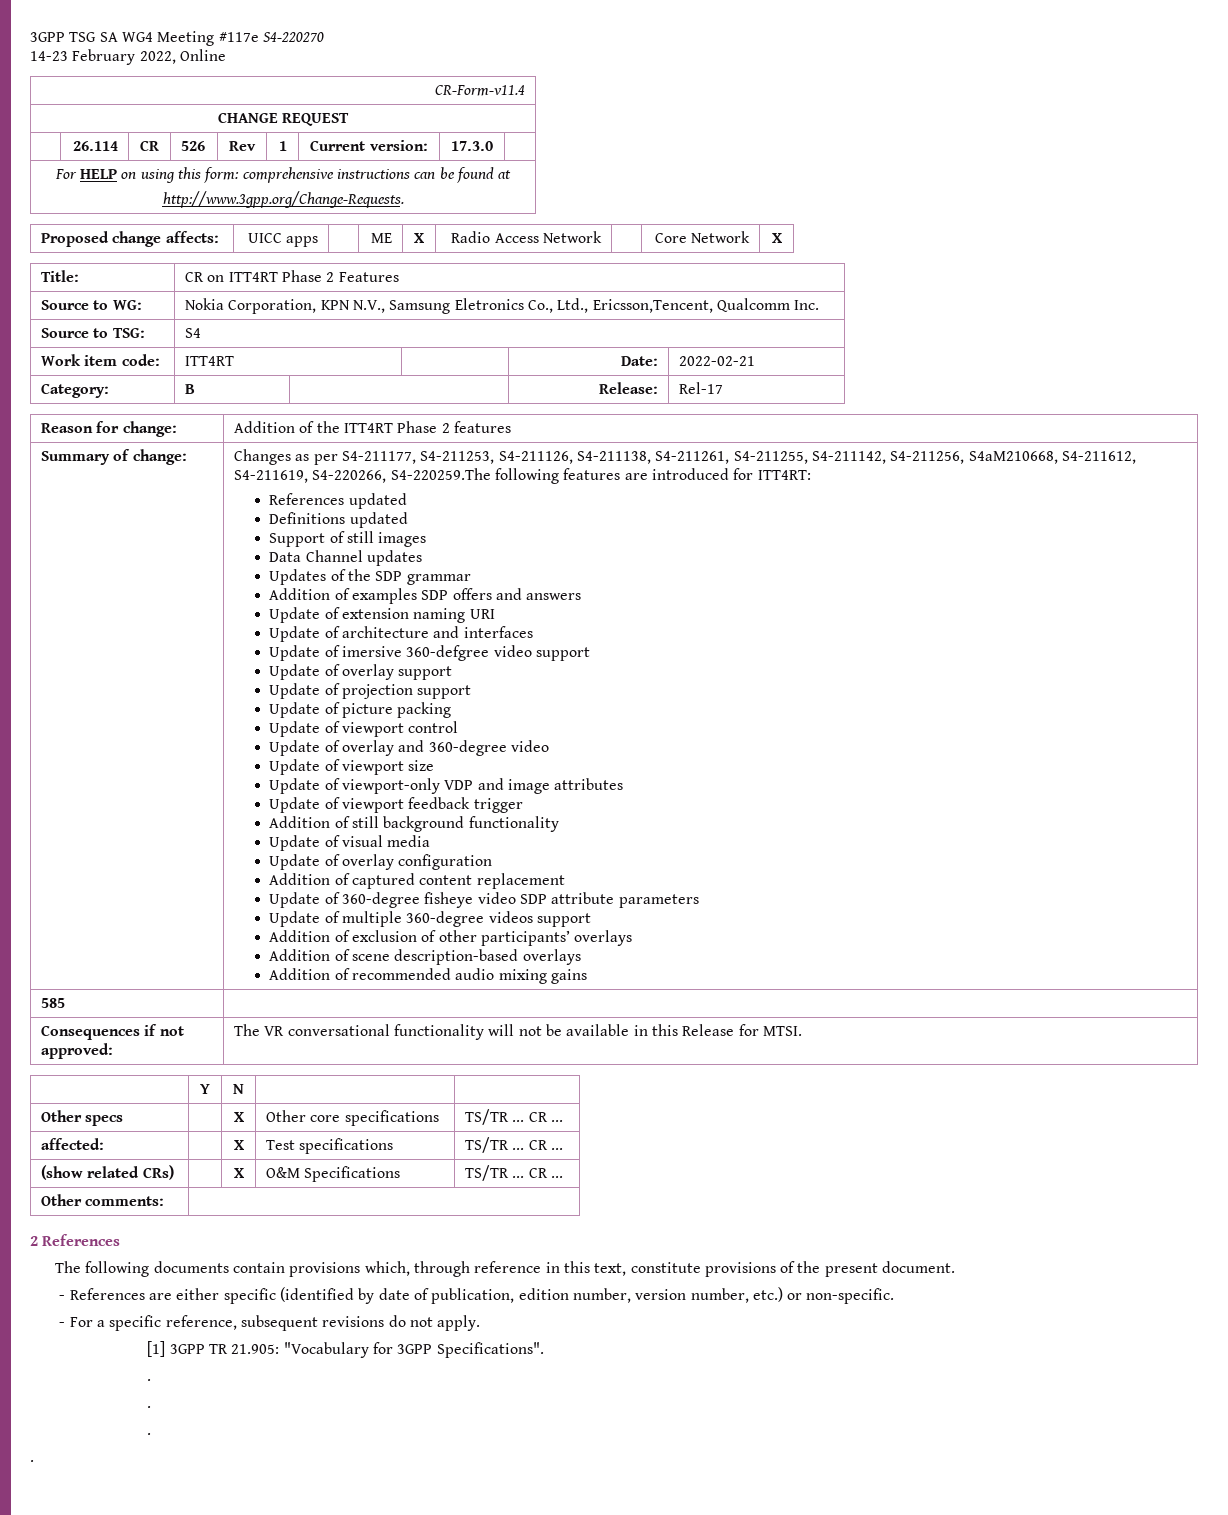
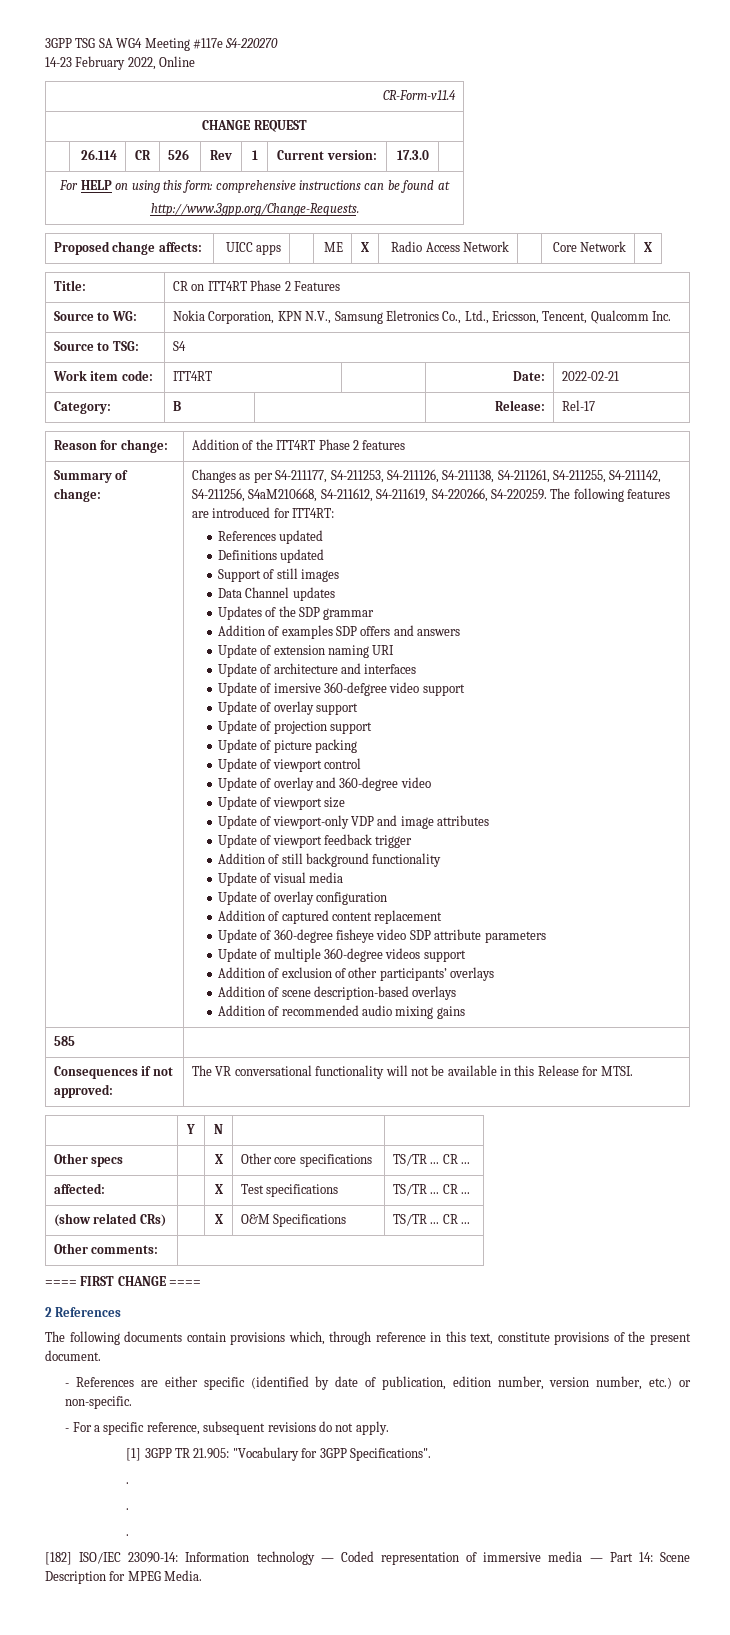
[592,299,713,313] Ericsson,Tencent, -> [491,311,588,324] Ericsson, Tencent,
[390,468,491,480] S4-220259.The -> [490,488,571,500] S4-220259. The
(165, 1201) none -> [45,1276,202,1286] // ==== FIRST CHANGE ====
[30,1460,34,1462] . -> [45,1551,690,1565] [45,1570,203,1584] [182] ISO/IEC 23090-14: Information technology — Coded representation of immersive media — Part 14: Scene Description for MPEG Media.

